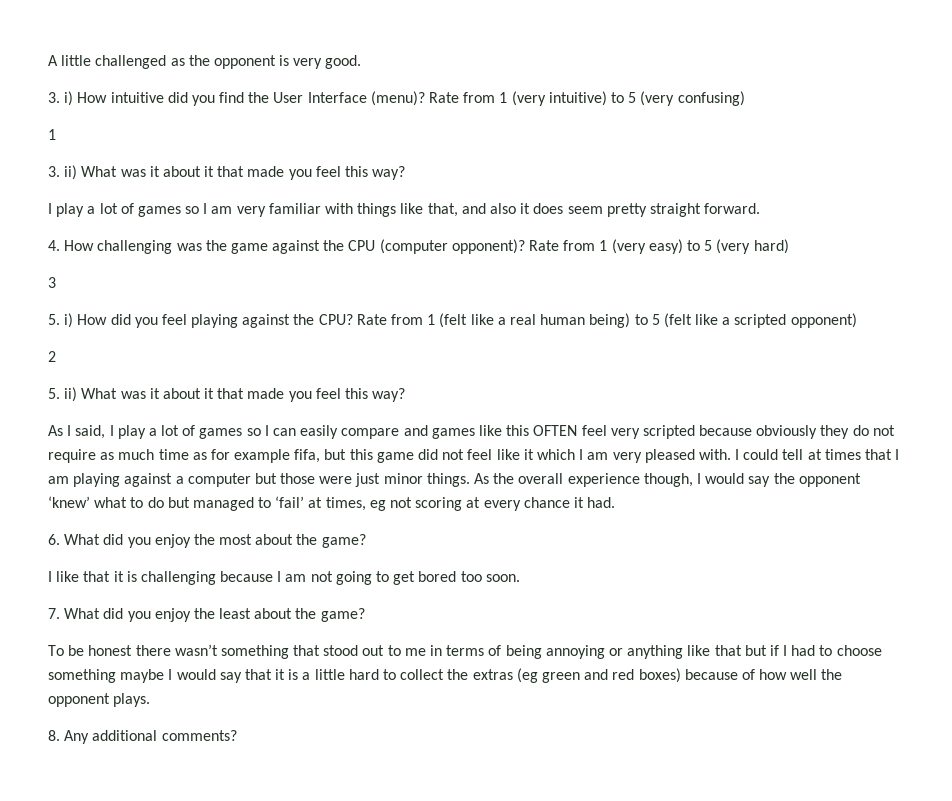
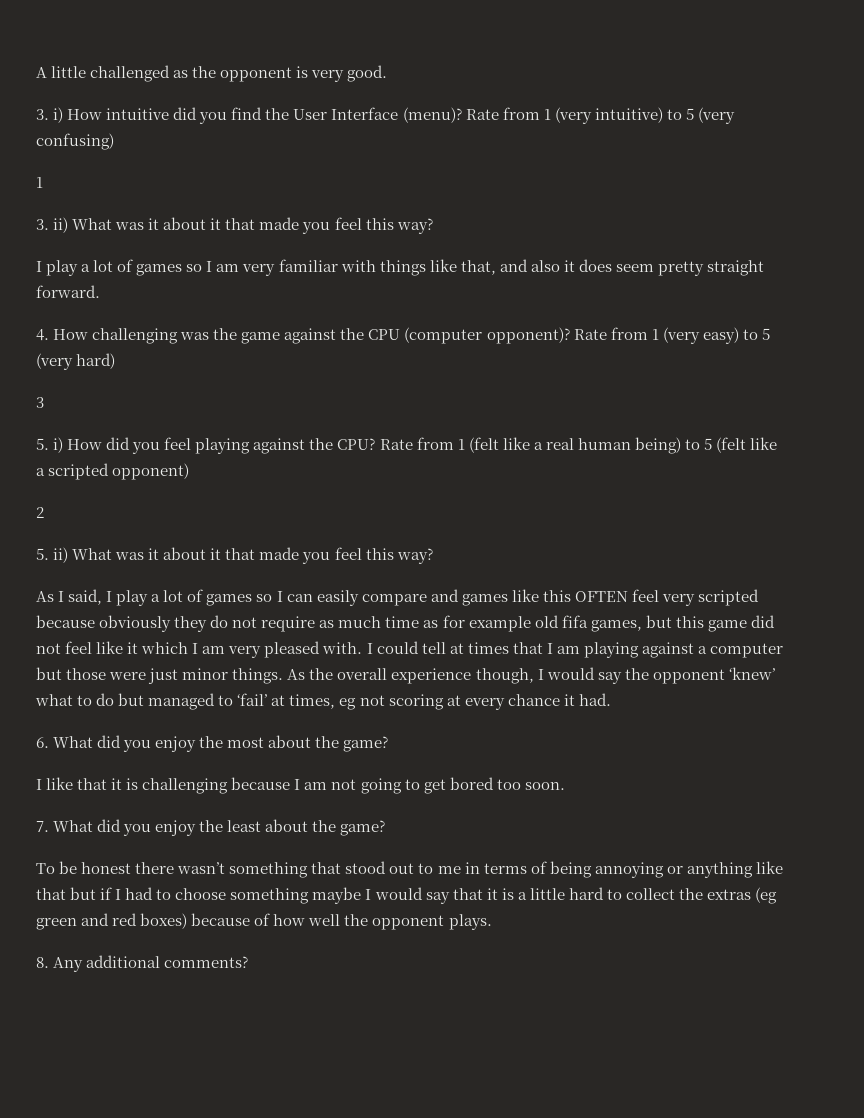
[294,449,321,463] fifa, -> [534,615,642,632] old fifa games,

